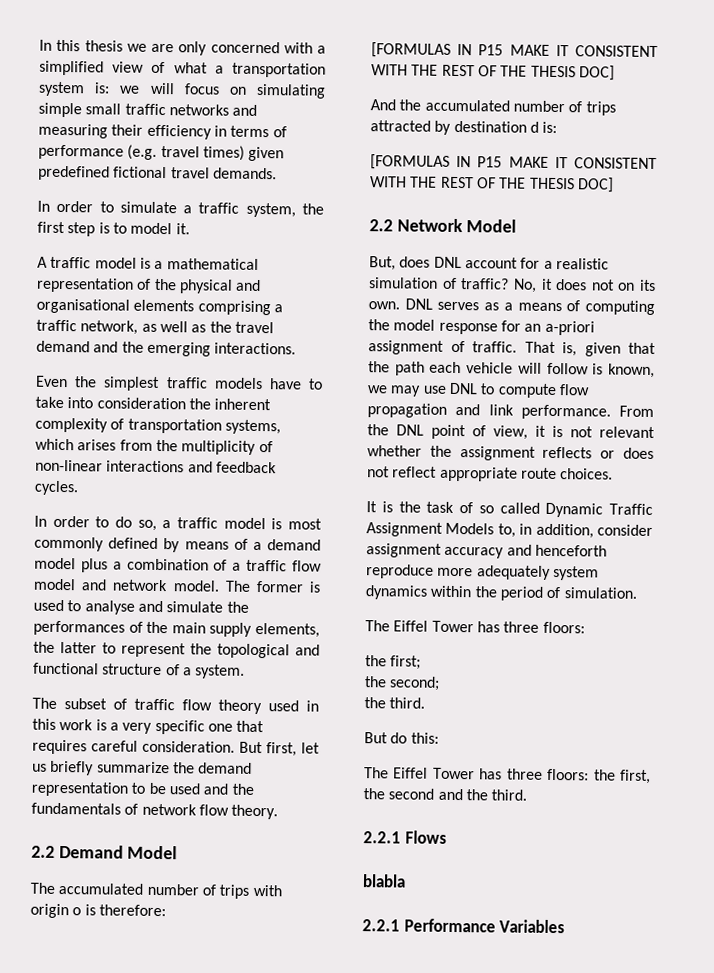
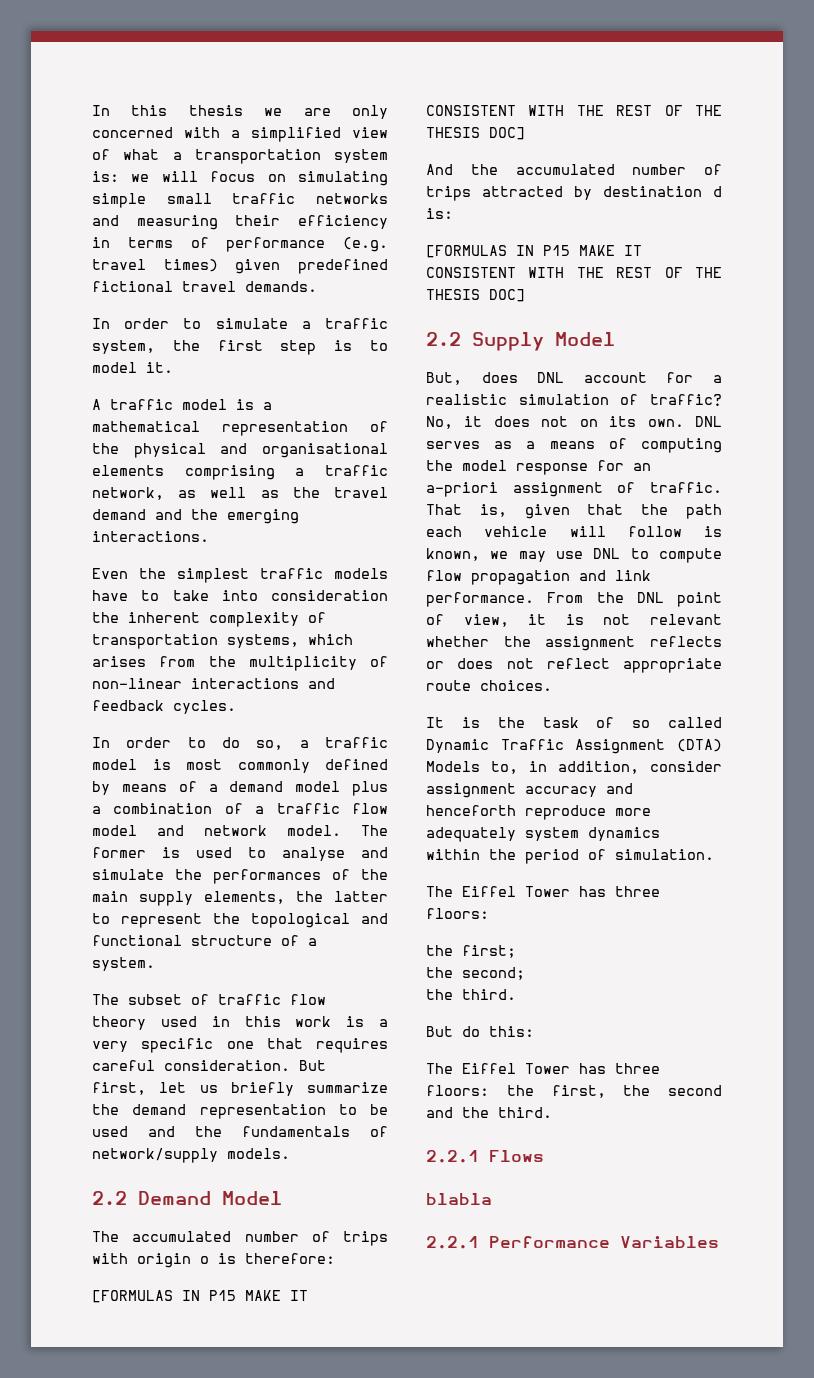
[141,803,279,820] network flow theory. -> [92,1148,290,1163] network/supply models.
[396,218,463,233] Network -> [472,332,544,351] Supply
(443, 529) none -> [677,739,722,752] (DTA)

